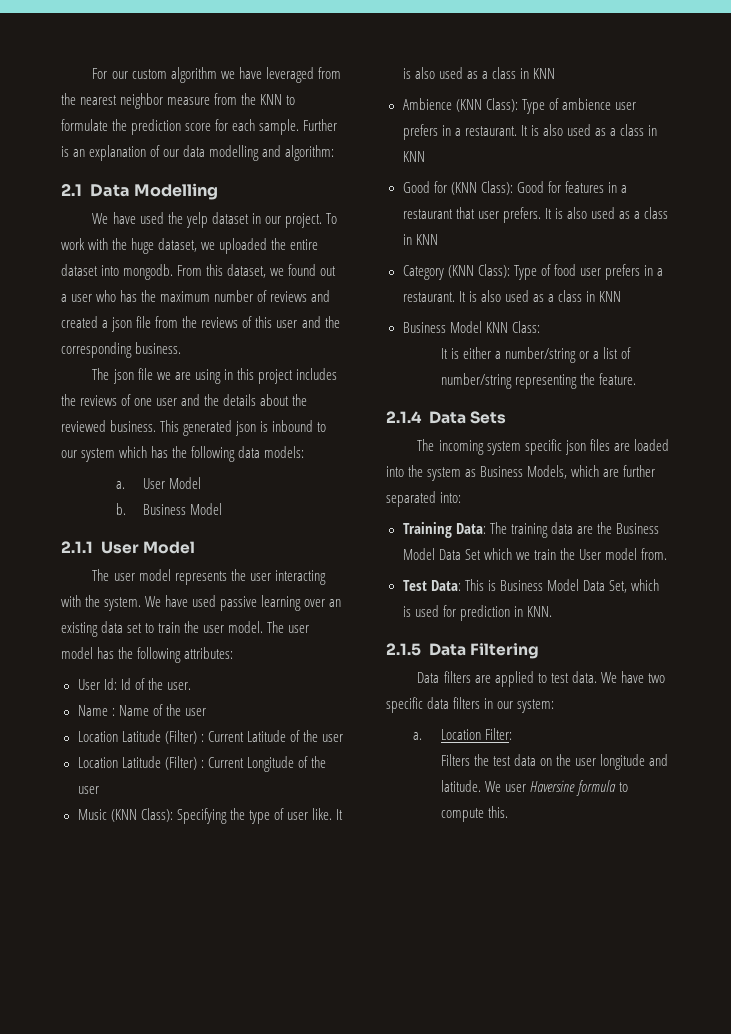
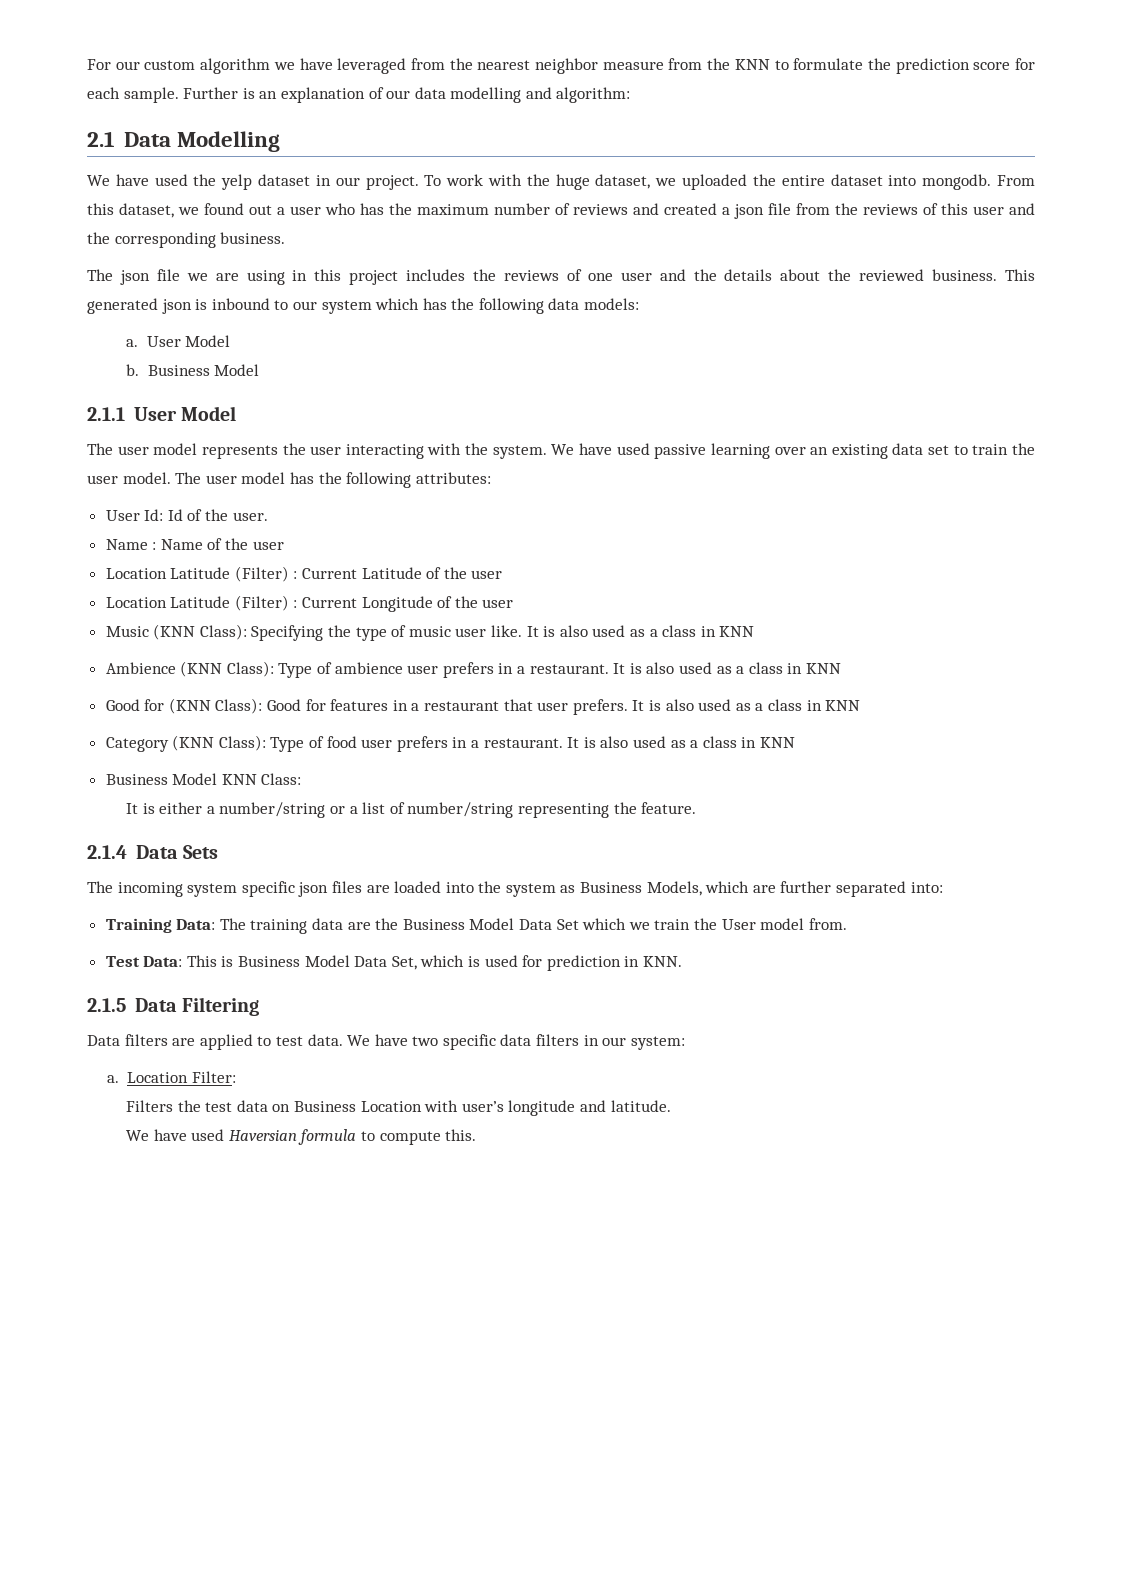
(284, 814) none -> [408,626,451,637] music
[556,754,597,766] the user -> [294,1100,504,1112] Business Location with user’s
[484,780,576,792] We user Haversine -> [126,1129,297,1141] // We have used Haversian

